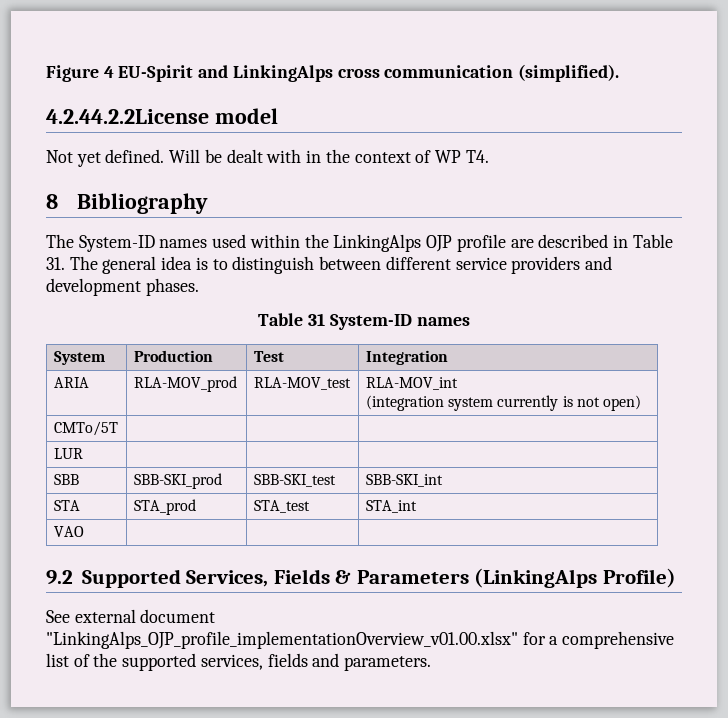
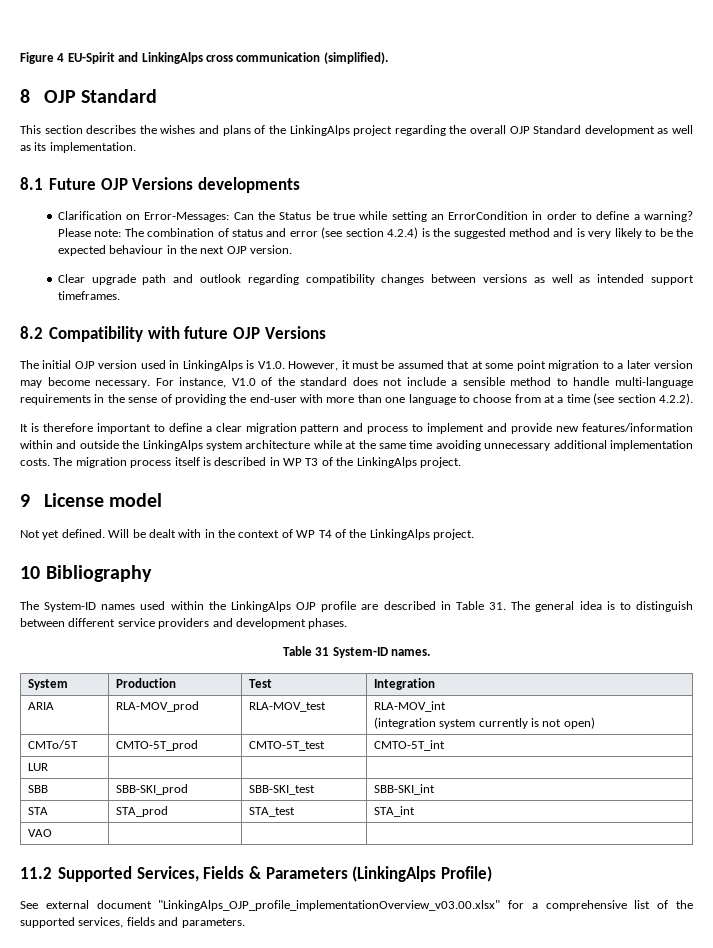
[46,109,209,124] 4.2.44.2.2License -> [20,89,158,103] [20,125,693,136] [20,142,136,153] [20,177,301,193] [57,211,693,222] [57,227,693,239] [57,245,293,256] [57,274,694,285] [57,291,120,300] [20,326,326,342] [20,360,694,371] [20,377,693,388] [20,393,693,405] [20,423,693,434] [20,440,693,451] [20,457,461,468] [20,493,105,507] 8 OJP Standard // This section describes the wishes and plans of the LinkingAlps project regarding the overall OJP Standard development as well as its implementation. // 8.1 Future OJP Versions developments // Clarification on Error-Messages: Can the Status be true while setting an ErrorCondition in order to define a warning? Please note: The combination of status and error (see section 4.2.4) is the suggested method and is very likely to be the expected behaviour in the next OJP version. // Clear upgrade path and outlook regarding compatibility changes between versions as well as intended support timeframes. // 8.2 Compatibility with future OJP Versions // The initial OJP version used in LinkingAlps is V1.0. However, it must be assumed that at some point migration to a later version may become necessary. For instance, V1.0 of the standard does not include a sensible method to handle multi-language requirements in the sense of providing the end-user with more than one language to choose from at a time (see section 4.2.2). // It is therefore important to define a clear migration pattern and process to implement and provide new features/information within and outside the LinkingAlps system architecture while at the same time avoiding unnecessary additional implementation costs. The migration process itself is described in WP T3 of the LinkingAlps project. // 9 License
[465,150,489,163] [46,194,58,209] T4. // 8 -> [318,529,474,540] [20,566,40,579] T4 of the LinkingAlps project. // 10
[416,317,470,326] names -> [391,649,431,656] names.
(118, 428) | | -> [115,740,198,751] [248,741,325,751] [373,740,445,751] CMTO-5T_prod | CMTO-5T_test | CMTO-5T_int
[46,570,73,585] 9.2 -> [20,867,52,879] 11.2
[46,631,518,649] "LinkingAlps_OJP_profile_implementationOverview_v01.00.xlsx" -> [158,900,501,911] "LinkingAlps_OJP_profile_implementationOverview_v03.00.xlsx"

